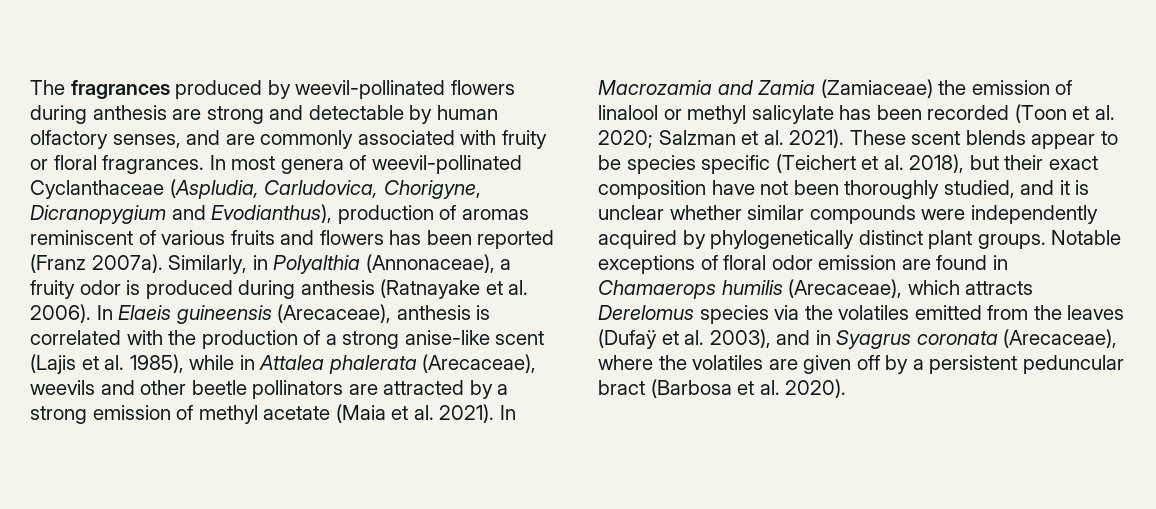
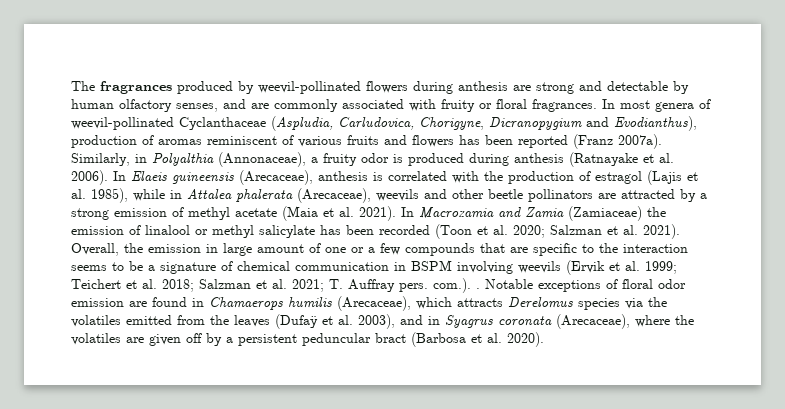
[325,330,545,349] a strong anise-like scent -> [595,171,642,184] estragol
[849,130,1118,149] [598,154,1098,174] [598,180,1090,199] [598,205,1098,224] [598,230,1046,249] These scent blends appear to be species specific (Teichert et al. 2018), but their exact composition have not been thoroughly studied, and it is unclear whether similar compounds were independently acquired by phylogenetically distinct plant groups. -> [71,243,688,256] [71,260,677,275] [71,278,480,293] Overall, the emission in large amount of one or a few compounds that are specific to the interaction seems to be a signature of chemical communication in BSPM involving weevils (Ervik et al. 1999; Teichert et al. 2018; Salzman et al. 2021; T. Auffray pers. com.). .

